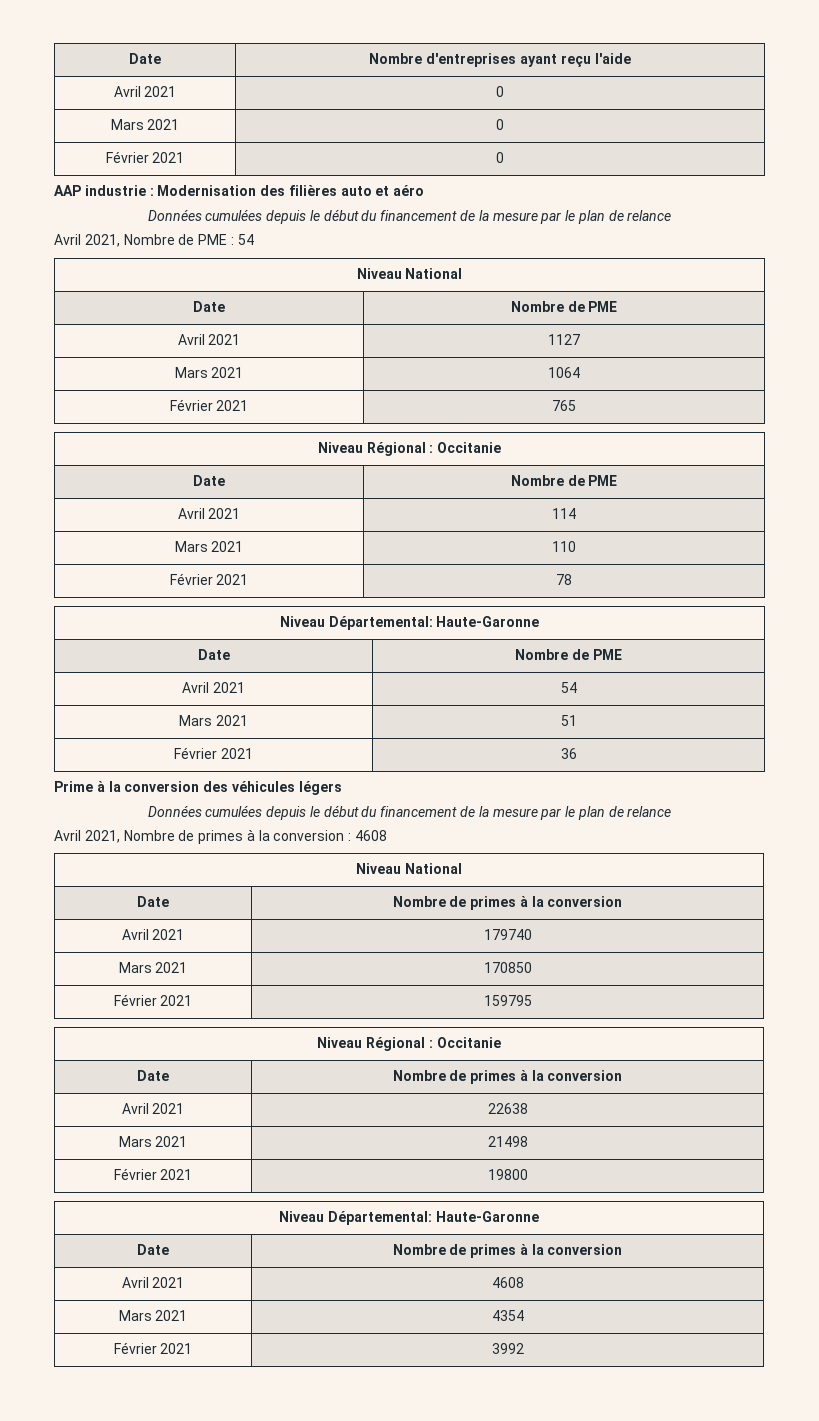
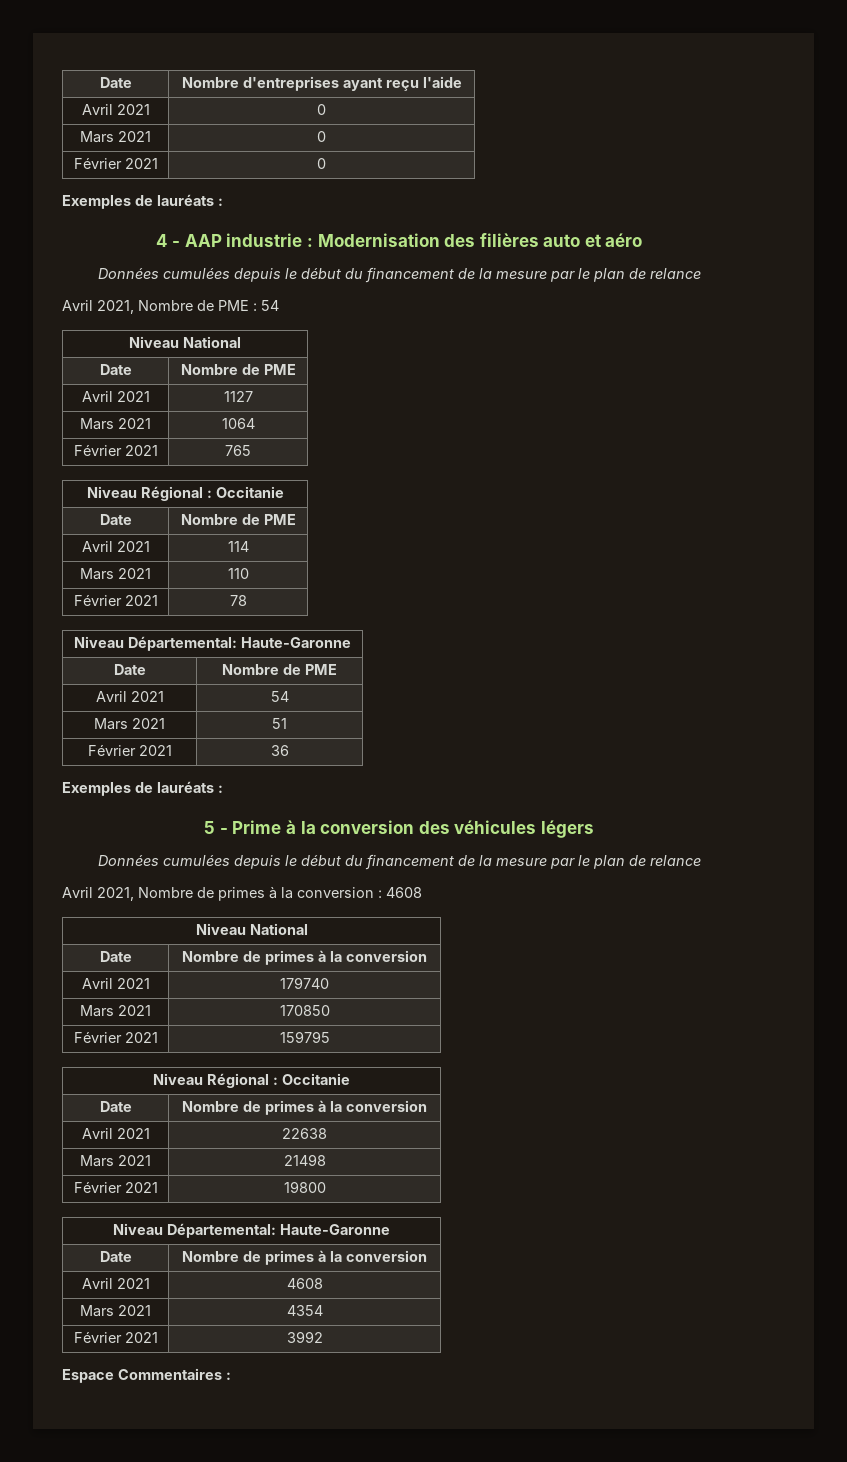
(504, 157) none -> [62,194,223,209] [155,234,181,247] Exemples de lauréats : // 4 -
(577, 753) none -> [62,781,223,796] [204,821,228,834] Exemples de lauréats : // 5 -
(524, 1348) none -> [62,1368,231,1383] // Espace Commentaires :

